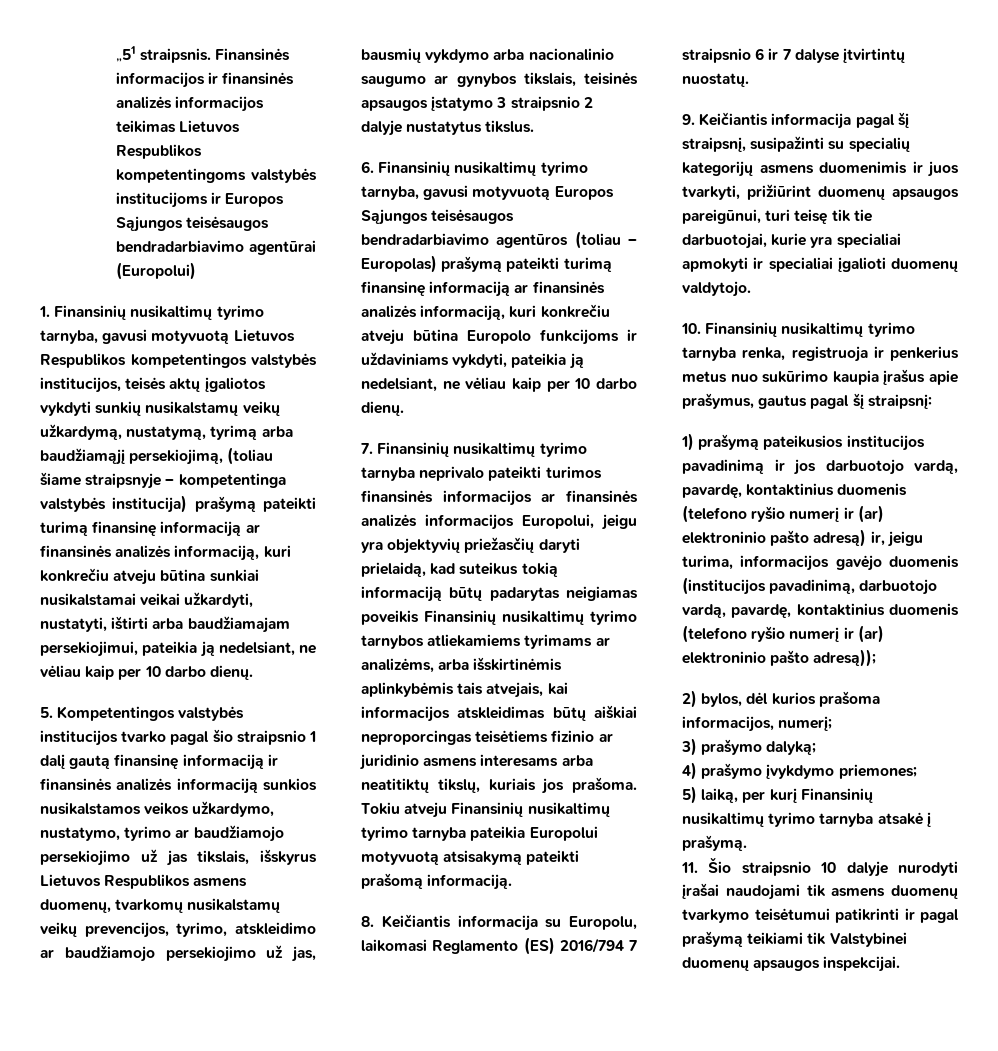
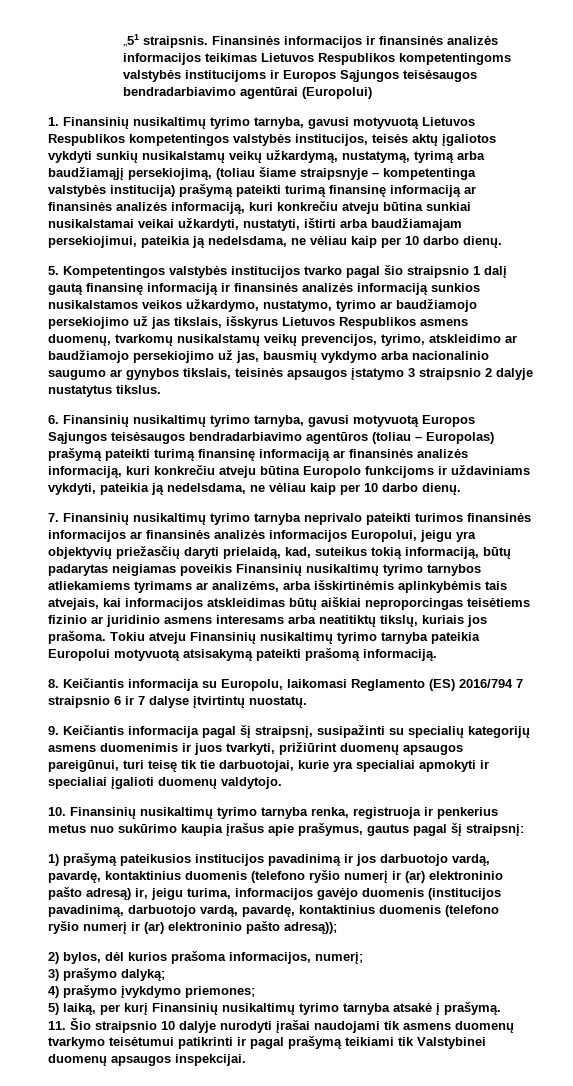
[218,641,295,656] nedelsiant, -> [208,236,287,247] nedelsdama,
[361,377,437,392] nedelsiant, -> [167,483,246,494] nedelsdama,
[430,563,456,575] kad -> [285,547,311,558] kad,
[361,586,442,602] informaciją -> [405,547,479,559] informaciją,

